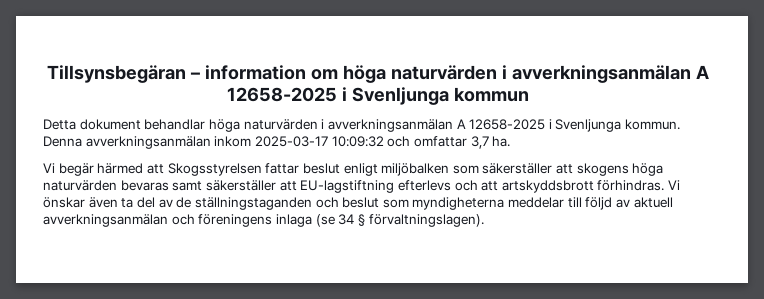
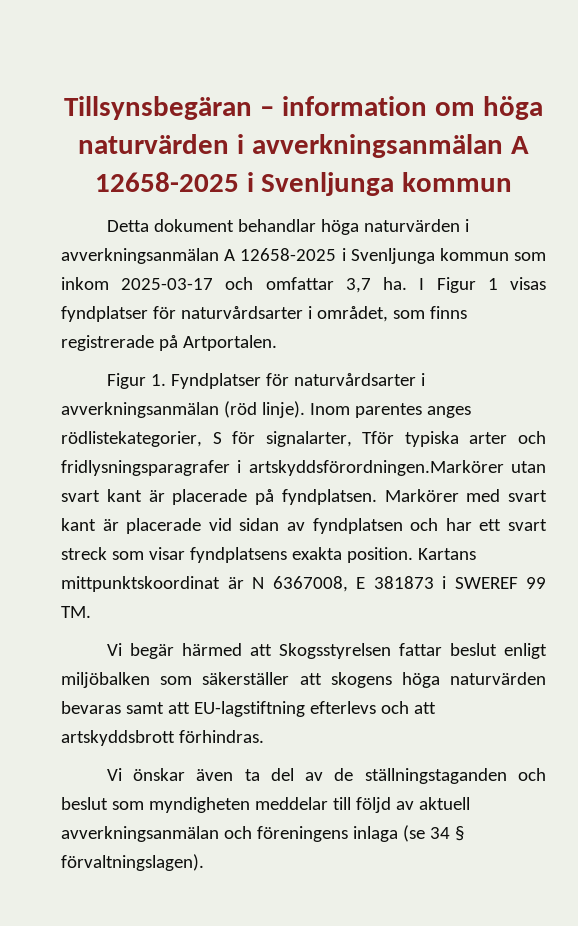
[625,119,681,130] [43,136,211,149] kommun. Denna avverkningsanmälan -> [439,248,546,261] kommun som
[331,136,384,147] 10:09:32 -> (214, 284) none
(511, 141) none -> [419,277,546,293] [61,306,467,322] [61,335,277,351] [106,373,425,389] [61,401,471,418] [61,431,546,447] [61,460,546,476] [61,489,547,505] [61,518,547,534] [61,547,476,563] [61,576,546,592] [61,606,91,618] I Figur 1 visas fyndplatser för naturvårdsarter i området, som finns registrerade på Artportalen. // Figur 1. Fyndplatser för naturvårdsarter i avverkningsanmälan (röd linje). Inom parentes anges rödlistekategorier, S för signalarter, Tför typiska arter och fridlysningsparagrafer i artskyddsförordningen.Markörer utan svart kant är placerade på fyndplatsen. Markörer med svart kant är placerade vid sidan av fyndplatsen och har ett svart streck som visar fyndplatsens exakta position. Kartans mittpunktskoordinat är N 6367008, E 381873 i SWEREF 99 TM.
[205,180,276,191] säkerställer -> (164, 708) none
(665, 185) none -> (264, 736) //
[412,197,505,210] myndigheterna -> [148,797,250,813] myndigheten

